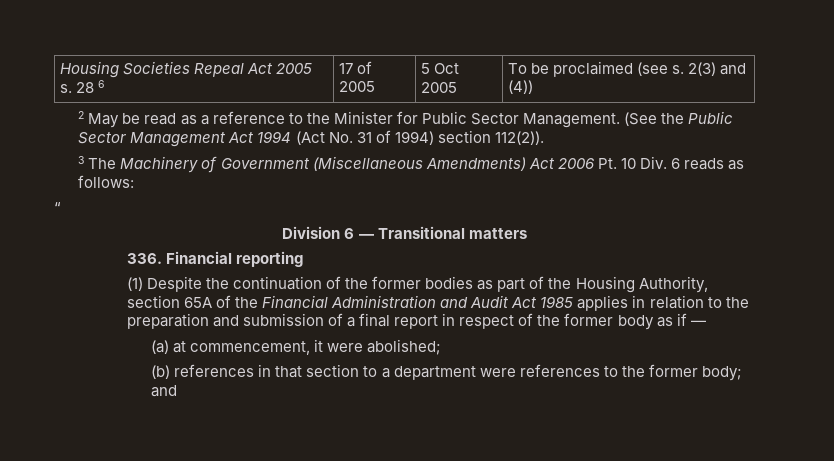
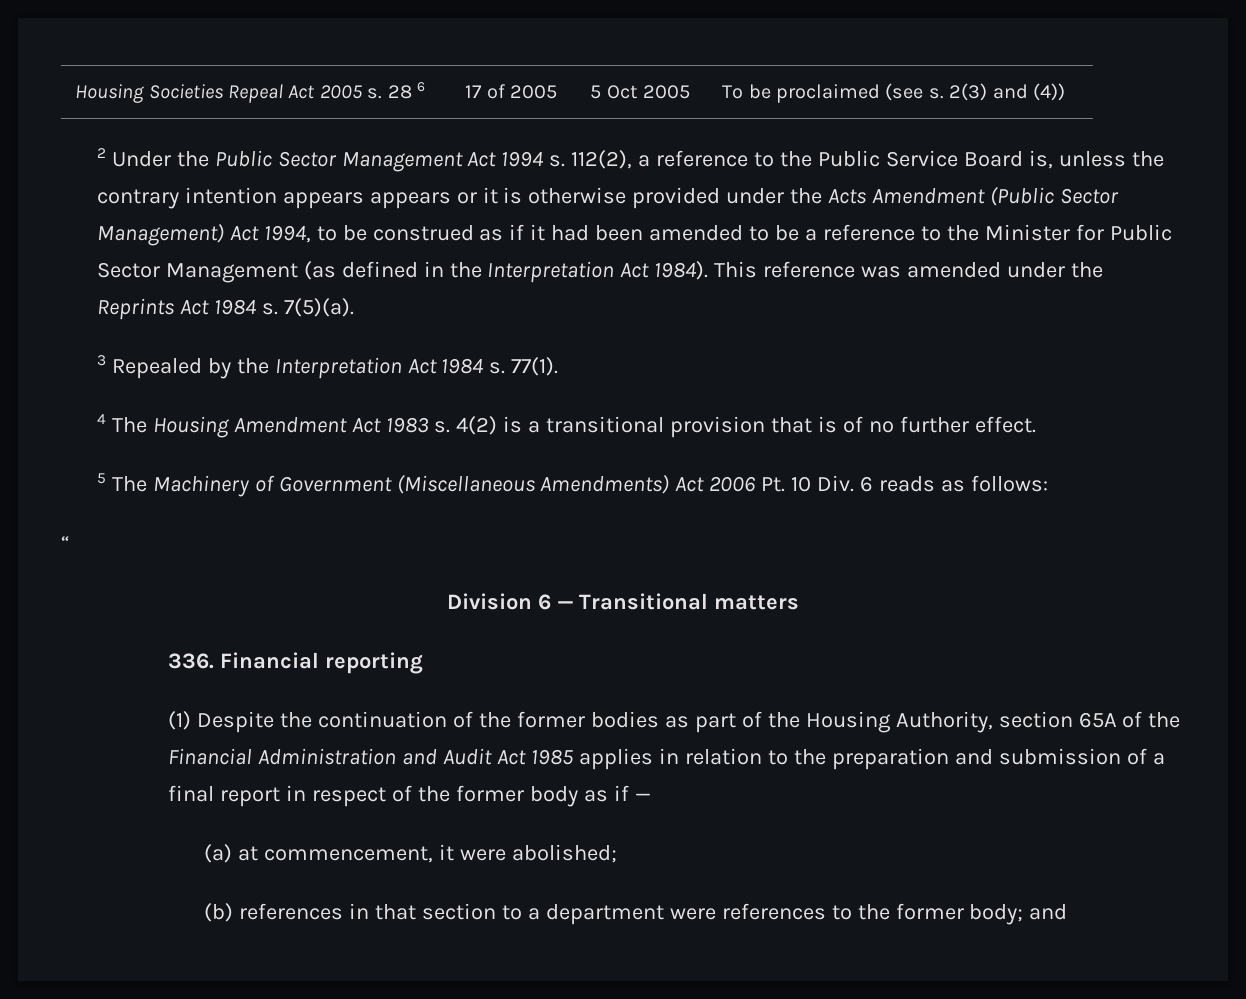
[88,113,197,128] May be read as -> [111,150,1164,172] [96,186,1119,209] [96,223,800,246] Under the Public Sector Management Act 1994 s. 112(2), a reference to the Public Service Board is, unless the contrary intention appears appears or it is otherwise provided under the Acts Amendment (Public Sector Management) Act 1994, to be construed as if it had been amended to be
[522,111,734,128] [78,130,544,147] [78,156,85,164] Management. (See the Public Sector Management Act 1994 (Act No. 31 of 1994) section 112(2)). // 3 -> [165,261,1103,283] [96,298,354,320] [96,355,559,379] [96,414,1036,438] [96,473,106,484] Management (as defined in the Interpretation Act 1984). This reference was amended under the Reprints Act 1984 s. 7(5)(a). // 3 Repealed by the Interpretation Act 1984 s. 77(1). // 4 The Housing Amendment Act 1983 s. 4(2) is a transitional provision that is of no further effect. // 5

